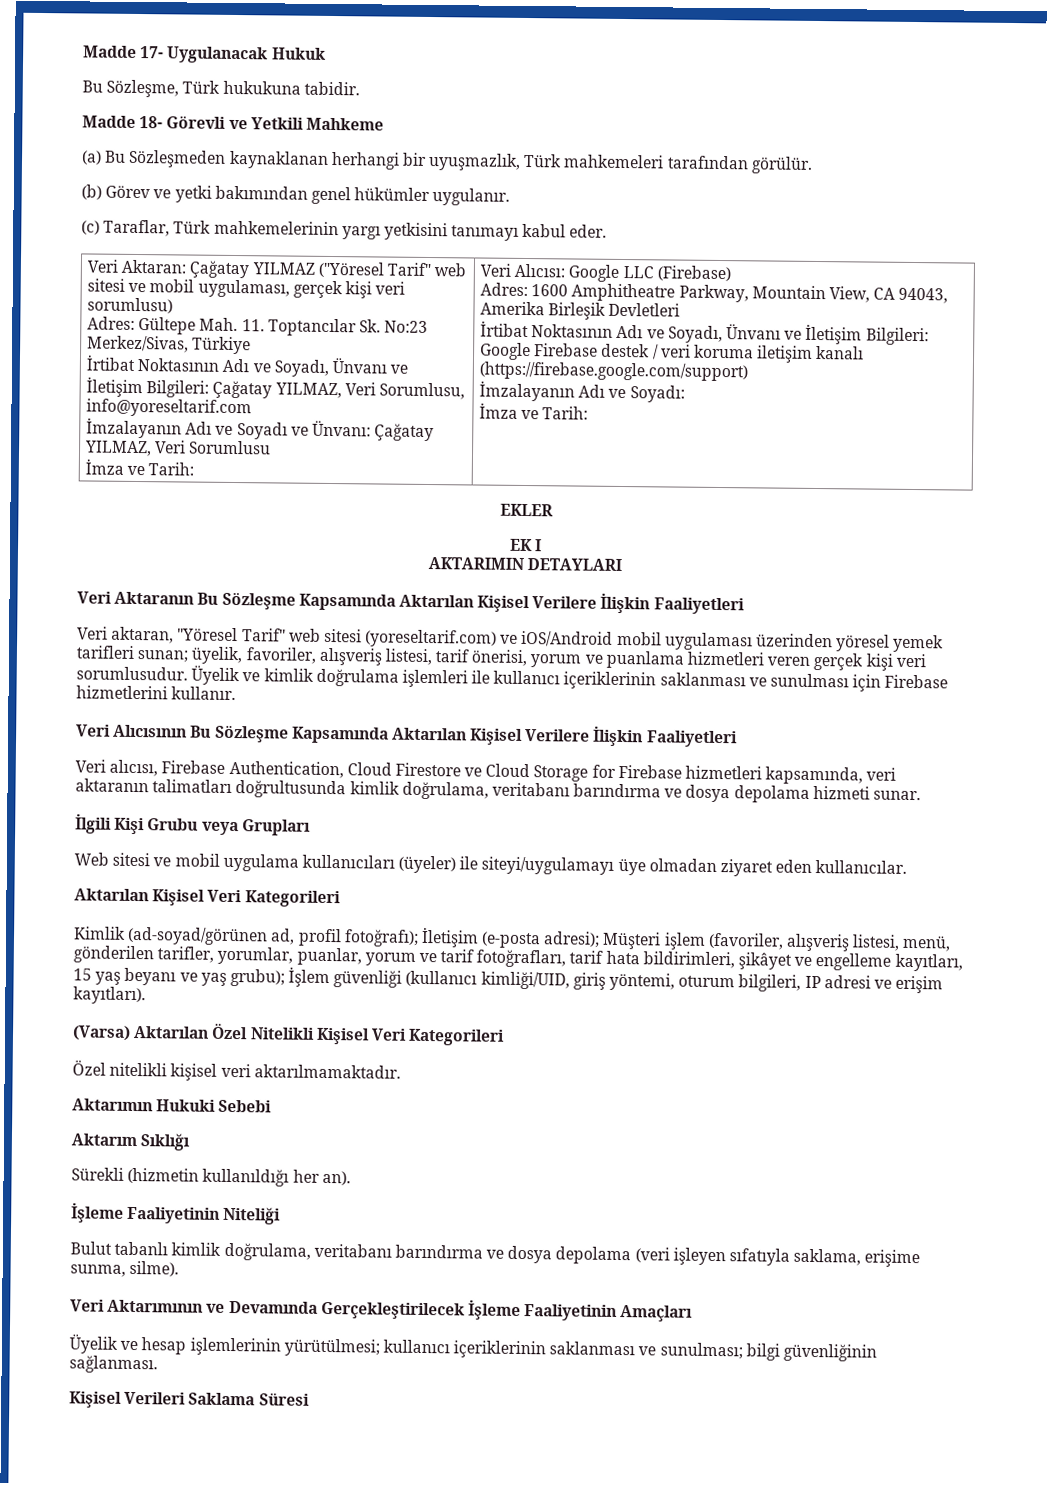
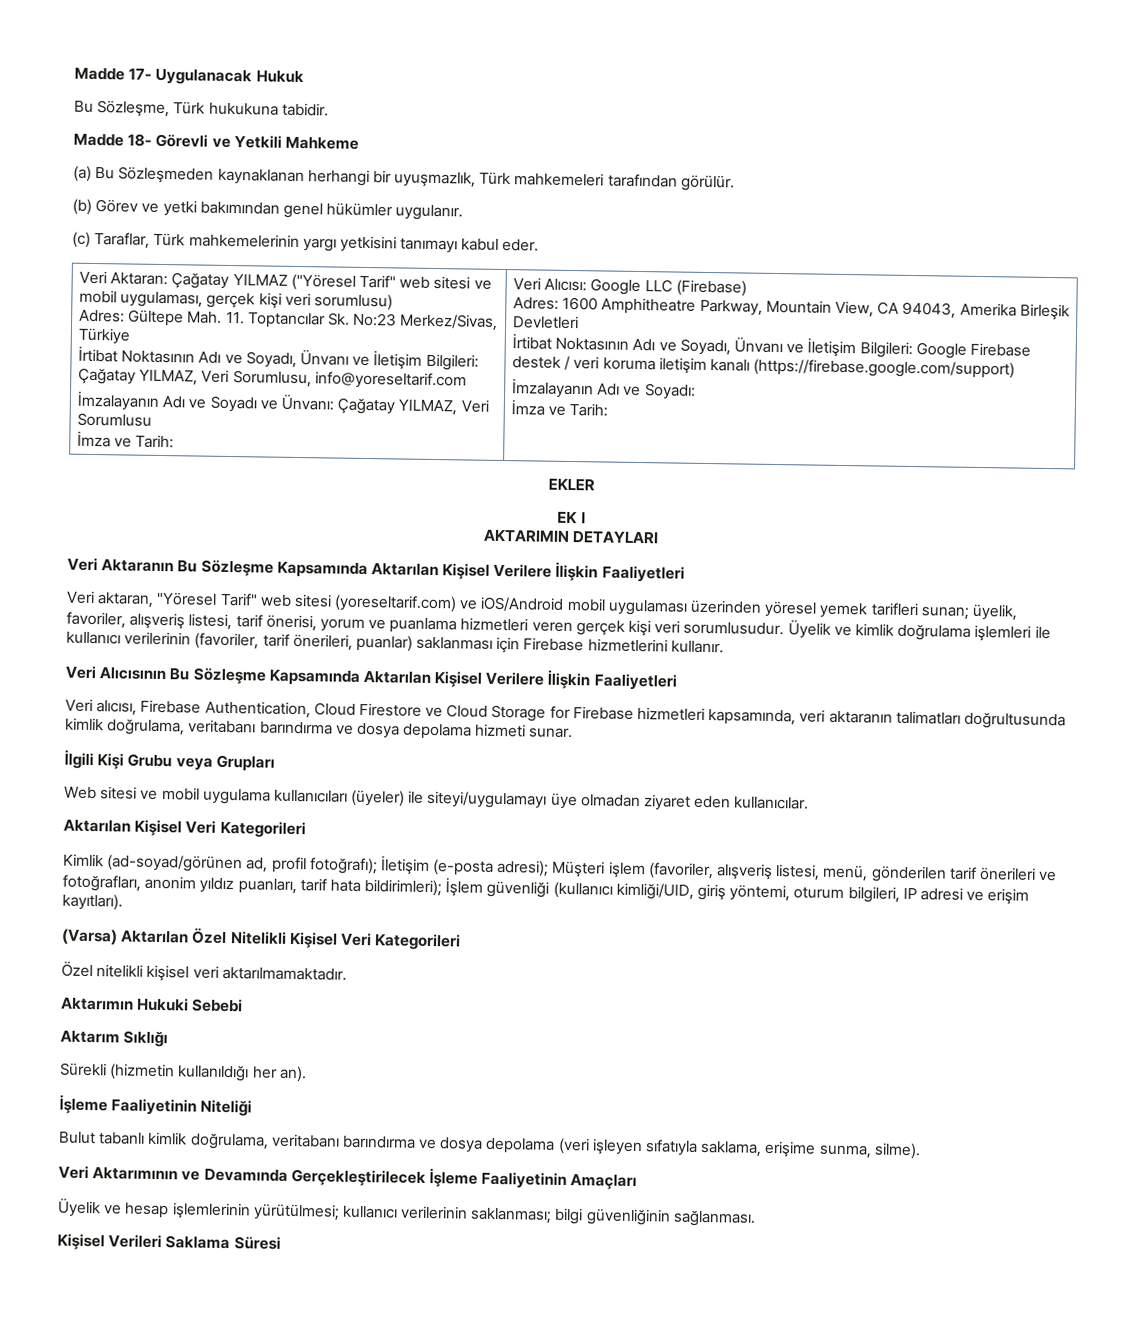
[563,671,850,690] içeriklerinin saklanması ve sunulması -> [124,631,494,652] verilerinin (favoriler, tarif önerileri, puanlar) saklanması
[157,946,963,972] [73,967,285,987] tarifler, yorumlar, puanlar, yorum ve tarif fotoğrafları, tarif hata bildirimleri, şikâyet ve engelleme kayıtları, 15 yaş beyanı ve yaş grubu); -> [948,866,1058,882] [62,874,443,897] tarif önerileri ve fotoğrafları, anonim yıldız puanları, tarif hata bildirimleri);
[453,1340,743,1360] içeriklerinin saklanması ve sunulması; -> [400,1205,553,1224] verilerinin saklanması;

